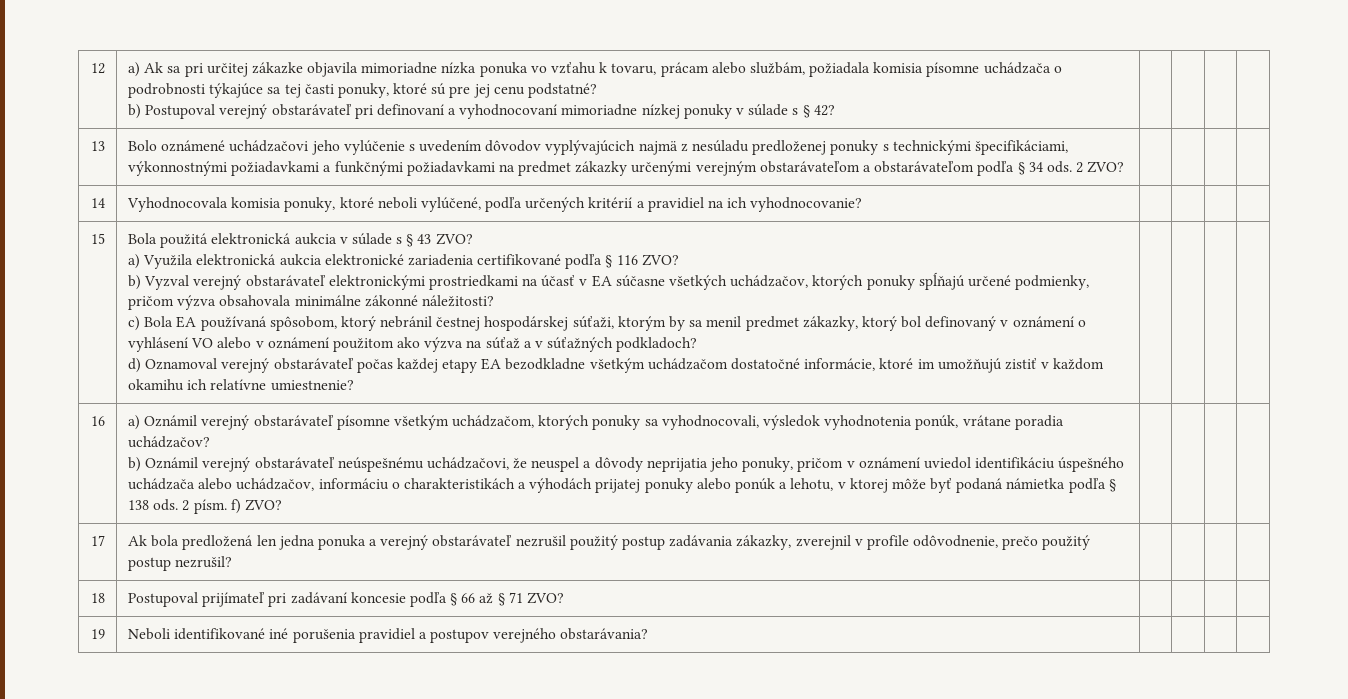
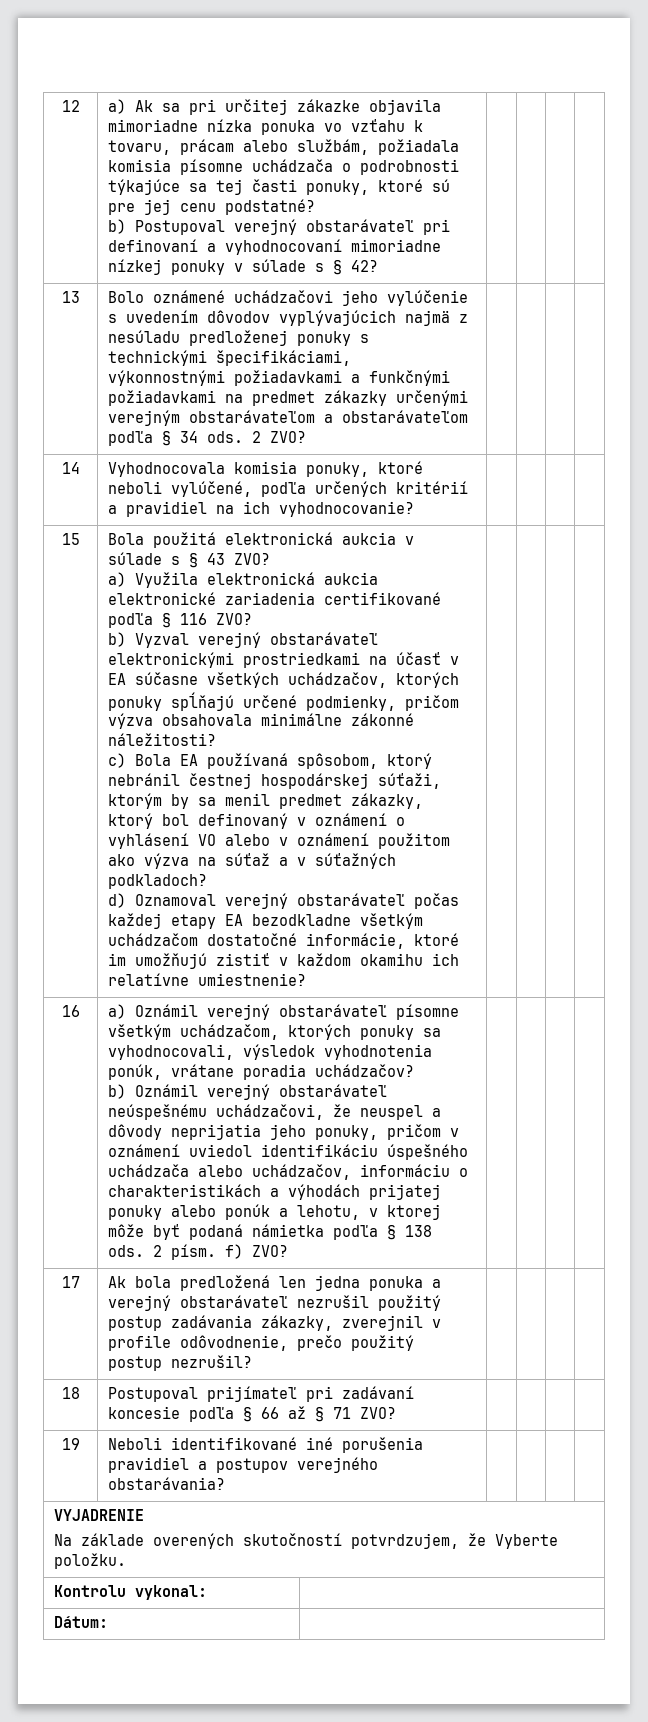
(649, 634) none -> [53,1509,144,1521] [53,1533,558,1549] [53,1553,126,1569] [53,1585,207,1600] [53,1616,108,1628] // VYJADRENIE // Na základe overených skutočností potvrdzujem, že Vyberte položku. // Kontrolu vykonal: | // Dátum: |

